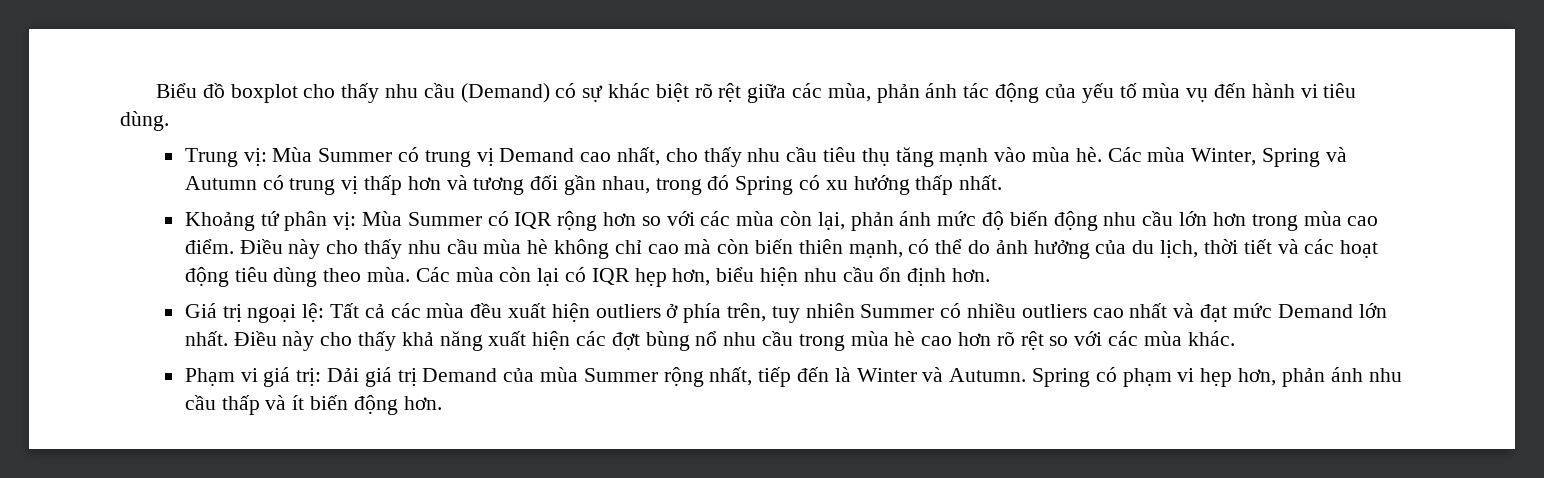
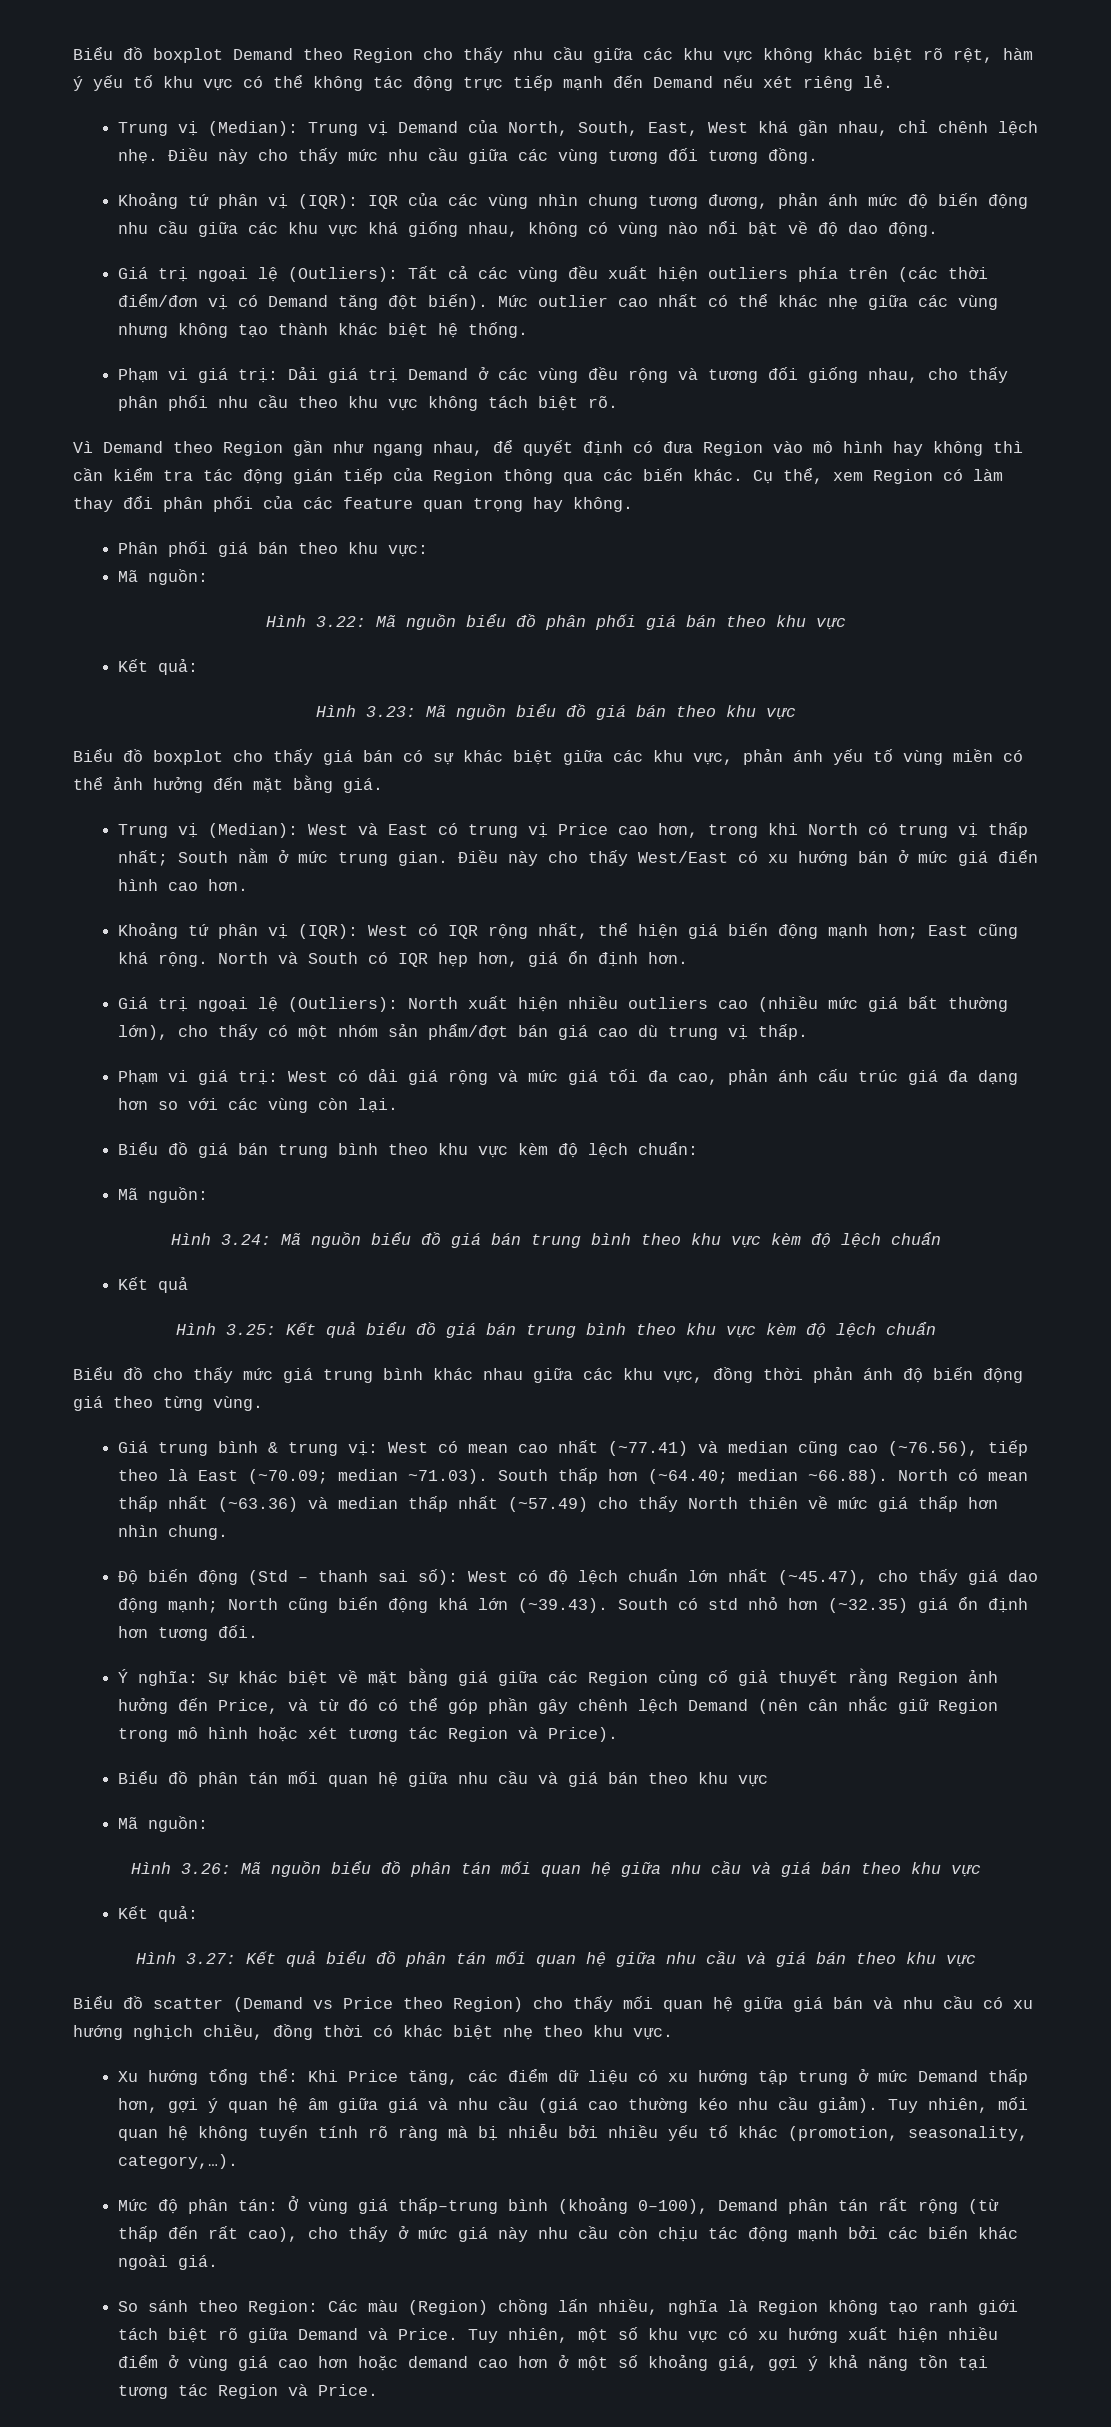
[155,83,1357,103] [120,111,169,131] [184,147,1347,167] [184,175,1003,195] [184,211,845,231] Biểu đồ boxplot cho thấy nhu cầu (Demand) có sự khác biệt rõ rệt giữa các mùa, phản ánh tác động của yếu tố mùa vụ đến hành vi tiêu dùng. // Trung vị: Mùa Summer có trung vị Demand cao nhất, cho thấy nhu cầu tiêu thụ tăng mạnh vào mùa hè. Các mùa Winter, Spring và Autumn có trung vị thấp hơn và tương đối gần nhau, trong đó Spring có xu hướng thấp nhất. // Khoảng tứ phân vị: Mùa Summer có IQR rộng hơn so với các mùa còn lại, -> [73,47,1033,63] [73,75,893,91] [117,120,1038,136] [117,148,818,164] [117,193,768,209] Biểu đồ boxplot Demand theo Region cho thấy nhu cầu giữa các khu vực không khác biệt rõ rệt, hàm ý yếu tố khu vực có thể không tác động trực tiếp mạnh đến Demand nếu xét riêng lẻ. // Trung vị (Median): Trung vị Demand của North, South, East, West khá gần nhau, chỉ chênh lệch nhẹ. Điều này cho thấy mức nhu cầu giữa các vùng tương đối tương đồng. // Khoảng tứ phân vị (IQR): IQR của các vùng nhìn chung tương đương,
[1179,211,1379,231] [184,239,1379,259] [184,267,991,287] [184,303,325,323] lớn hơn trong mùa cao điểm. Điều này cho thấy nhu cầu mùa hè không chỉ cao mà còn biến thiên mạnh, có thể do ảnh hưởng của du lịch, thời tiết và các hoạt động tiêu dùng theo mùa. Các mùa còn lại có IQR hẹp hơn, biểu hiện nhu cầu ổn định hơn. // Giá trị ngoại lệ: -> [197,221,938,237] [117,267,398,282] giữa các khu vực khá giống nhau, không có vùng nào nổi bật về độ dao động. // Giá trị ngoại lệ (Outliers):
[426,303,465,318] mùa -> [517,267,558,282] vùng
[666,303,1387,323] [184,331,1235,351] ở phía trên, tuy nhiên Summer có nhiều outliers cao nhất và đạt mức Demand lớn nhất. Điều này cho thấy khả năng xuất hiện các đợt bùng nổ nhu cầu trong mùa hè cao hơn rõ rệt so với các mùa khác. -> [797,267,988,282] [117,294,998,310] [117,322,528,338] phía trên (các thời điểm/đơn vị có Demand tăng đột biến). Mức outlier cao nhất có thể khác nhẹ giữa các vùng nhưng không tạo thành khác biệt hệ thống.
[503,367,1402,387] [184,395,442,415] của mùa Summer rộng nhất, tiếp đến là Winter và Autumn. Spring có phạm vi hẹp hơn, phản ánh nhu cầu thấp và ít biến động hơn. -> [477,367,1008,383] [117,395,618,411] [73,440,1023,456] [73,468,1003,484] [73,496,633,512] [117,541,428,557] [117,569,208,585] [265,614,846,630] [117,659,198,675] [315,704,796,720] [73,749,1023,765] [73,775,383,793] [117,822,1028,838] [117,848,1038,866] [117,879,248,891] [117,923,1018,939] [117,951,688,967] [117,996,1008,1012] [117,1024,808,1040] [117,1069,1018,1085] [117,1098,398,1113] [117,1142,698,1158] [117,1187,208,1203] [170,1232,941,1248] [117,1277,188,1293] [175,1322,936,1338] [73,1367,1023,1383] [73,1396,263,1411] [117,1440,1028,1456] [117,1468,1028,1484] [117,1496,998,1512] [117,1525,228,1540] [117,1569,1038,1585] [117,1597,1028,1613] [117,1625,258,1641] [117,1668,998,1686] [117,1696,998,1714] [117,1727,618,1742] [117,1771,768,1787] [117,1816,208,1832] [130,1861,981,1877] [117,1906,198,1922] [135,1951,976,1967] [73,1996,1033,2012] [73,2024,673,2040] [117,2069,1028,2085] [117,2097,1028,2113] [117,2124,1028,2141] [117,2154,238,2169] [117,2196,999,2214] [117,2226,1018,2242] [117,2255,218,2270] [117,2299,1018,2315] [117,2327,998,2343] [117,2355,988,2371] [117,2384,378,2399] ở các vùng đều rộng và tương đối giống nhau, cho thấy phân phối nhu cầu theo khu vực không tách biệt rõ. // Vì Demand theo Region gần như ngang nhau, để quyết định có đưa Region vào mô hình hay không thì cần kiểm tra tác động gián tiếp của Region thông qua các biến khác. Cụ thể, xem Region có làm thay đổi phân phối của các feature quan trọng hay không. // Phân phối giá bán theo khu vực: // Mã nguồn: // Hình 3.22: Mã nguồn biểu đồ phân phối giá bán theo khu vực // Kết quả: // Hình 3.23: Mã nguồn biểu đồ giá bán theo khu vực // Biểu đồ boxplot cho thấy giá bán có sự khác biệt giữa các khu vực, phản ánh yếu tố vùng miền có thể ảnh hưởng đến mặt bằng giá. // Trung vị (Median): West và East có trung vị Price cao hơn, trong khi North có trung vị thấp nhất; South nằm ở mức trung gian. Điều này cho thấy West/East có xu hướng bán ở mức giá điển hình cao hơn. // Khoảng tứ phân vị (IQR): West có IQR rộng nhất, thể hiện giá biến động mạnh hơn; East cũng khá rộng. North và South có IQR hẹp hơn, giá ổn định hơn. // Giá trị ngoại lệ (Outliers): North xuất hiện nhiều outliers cao (nhiều mức giá bất thường lớn), cho thấy có một nhóm sản phẩm/đợt bán giá cao dù trung vị thấp. // Phạm vi giá trị: West có dải giá rộng và mức giá tối đa cao, phản ánh cấu trúc giá đa dạng hơn so với các vùng còn lại. // Biểu đồ giá bán trung bình theo khu vực kèm độ lệch chuẩn: // Mã nguồn: // Hình 3.24: Mã nguồn biểu đồ giá bán trung bình theo khu vực kèm độ lệch chuẩn // Kết quả // Hình 3.25: Kết quả biểu đồ giá bán trung bình theo khu vực kèm độ lệch chuẩn // Biểu đồ cho thấy mức giá trung bình khác nhau giữa các khu vực, đồng thời phản ánh độ biến động giá theo từng vùng. // Giá trung bình & trung vị: West có mean cao nhất (~77.41) và median cũng cao (~76.56), tiếp theo là East (~70.09; median ~71.03). South thấp hơn (~64.40; median ~66.88). North có mean thấp nhất (~63.36) và median thấp nhất (~57.49) cho thấy North thiên về mức giá thấp hơn nhìn chung. // Độ biến động (Std – thanh sai số): West có độ lệch chuẩn lớn nhất (~45.47), cho thấy giá dao động mạnh; North cũng biến động khá lớn (~39.43). South có std nhỏ hơn (~32.35) giá ổn định hơn tương đối. // Ý nghĩa: Sự khác biệt về mặt bằng giá giữa các Region củng cố giả thuyết rằng Region ảnh hưởng đến Price, và từ đó có thể góp phần gây chênh lệch Demand (nên cân nhắc giữ Region trong mô hình hoặc xét tương tác Region và Price). // Biểu đồ phân tán mối quan hệ giữa nhu cầu và giá bán theo khu vực // Mã nguồn: // Hình 3.26: Mã nguồn biểu đồ phân tán mối quan hệ giữa nhu cầu và giá bán theo khu vực // Kết quả: // Hình 3.27: Kết quả biểu đồ phân tán mối quan hệ giữa nhu cầu và giá bán theo khu vực // Biểu đồ scatter (Demand vs Price theo Region) cho thấy mối quan hệ giữa giá bán và nhu cầu có xu hướng nghịch chiều, đồng thời có khác biệt nhẹ theo khu vực. // Xu hướng tổng thể: Khi Price tăng, các điểm dữ liệu có xu hướng tập trung ở mức Demand thấp hơn, gợi ý quan hệ âm giữa giá và nhu cầu (giá cao thường kéo nhu cầu giảm). Tuy nhiên, mối quan hệ không tuyến tính rõ ràng mà bị nhiễu bởi nhiều yếu tố khác (promotion, seasonality, category,…). // Mức độ phân tán: Ở vùng giá thấp–trung bình (khoảng 0–100), Demand phân tán rất rộng (từ thấp đến rất cao), cho thấy ở mức giá này nhu cầu còn chịu tác động mạnh bởi các biến khác ngoài giá. // So sánh theo Region: Các màu (Region) chồng lấn nhiều, nghĩa là Region không tạo ranh giới tách biệt rõ giữa Demand và Price. Tuy nhiên, một số khu vực có xu hướng xuất hiện nhiều điểm ở vùng giá cao hơn hoặc demand cao hơn ở một số khoảng giá, gợi ý khả năng tồn tại tương tác Region và Price.

